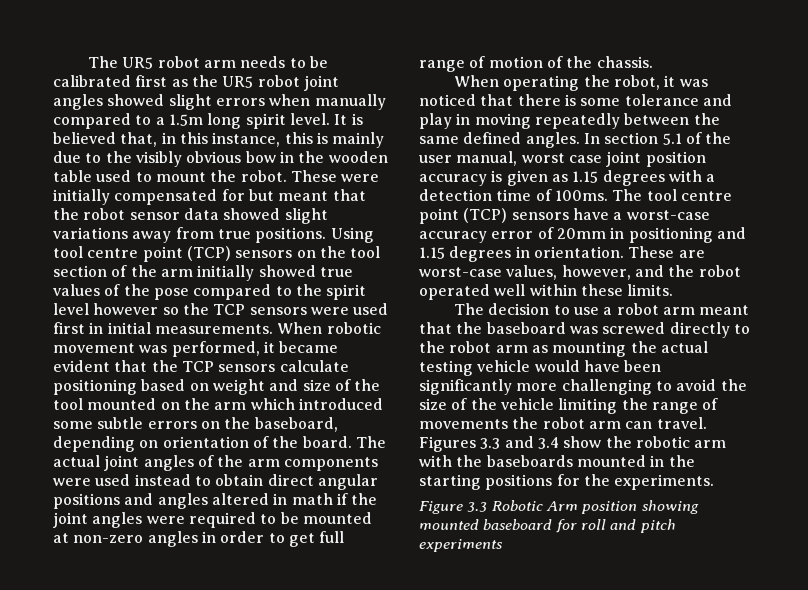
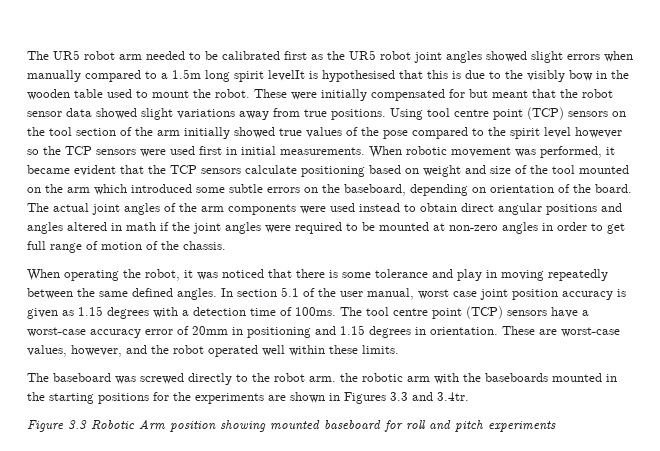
[240,56,286,68] needs -> [146,51,185,60] needed
[289,113,363,125] [53,132,281,147] level. It is believed that, in this instance, -> [268,70,423,82] levelIt is hypothesised that
[332,132,385,148] mainly -> (461, 75) none
[186,151,242,163] obvious -> (565, 76) none
[488,303,750,315] [419,322,483,334] decision to use a robot arm meant that the -> (49, 377) none
[495,341,708,357] [419,360,662,376] [419,379,747,395] [419,398,719,414] [419,417,707,429] [419,436,602,452] arm as mounting the actual testing vehicle would have been significantly more challenging to avoid the size of the vehicle limiting the range of movements the robot arm can travel. Figures 3.3 and 3.4 show -> [309,376,336,382] arm.
[614,474,715,490] experiments. -> [195,392,469,404] experiments are shown in Figures 3.3 and 3.4tr.

